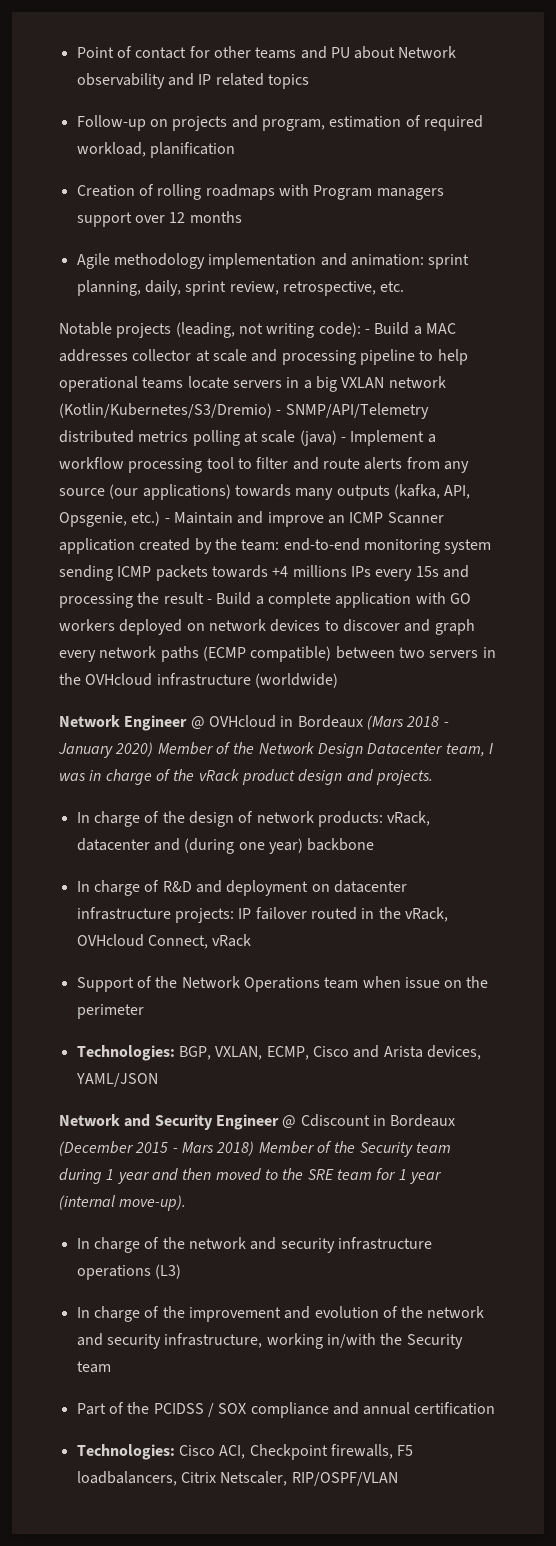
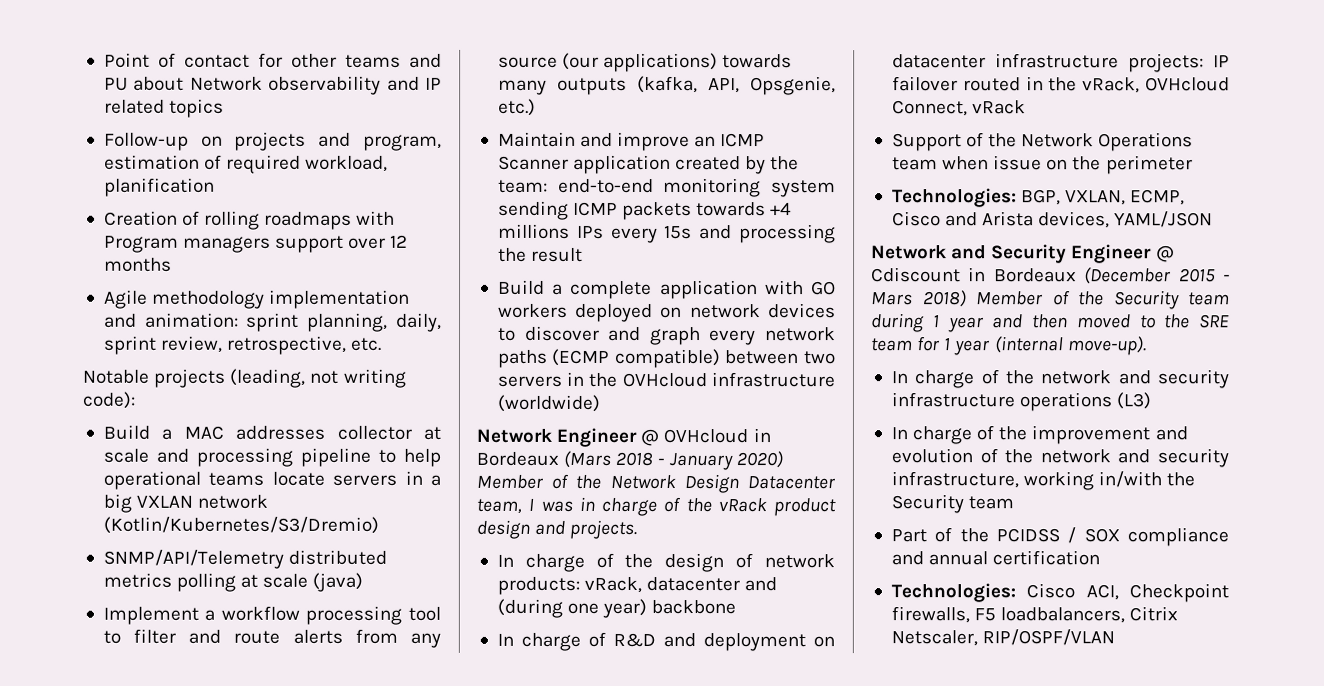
[364,329,370,334] - -> (135, 400) //
[276,410,282,415] - -> (379, 525) //
[340,437,346,442] - -> (364, 582) //
[164,518,170,523] - -> (536, 107) //
[206,599,212,604] - -> (584, 254) //

